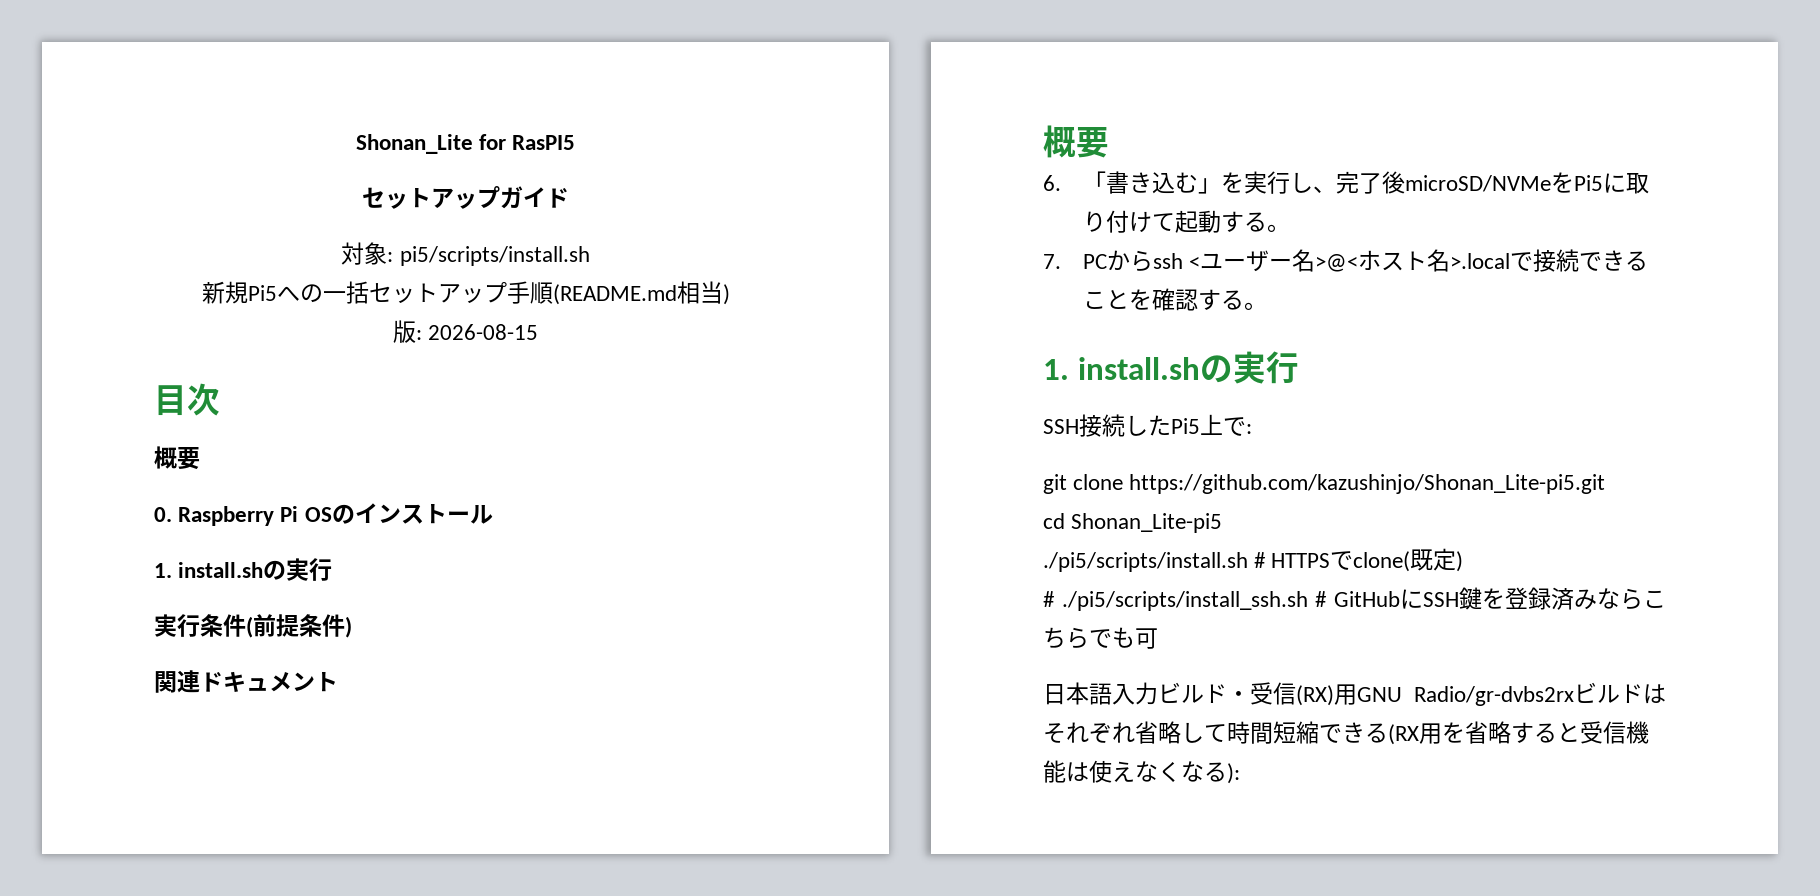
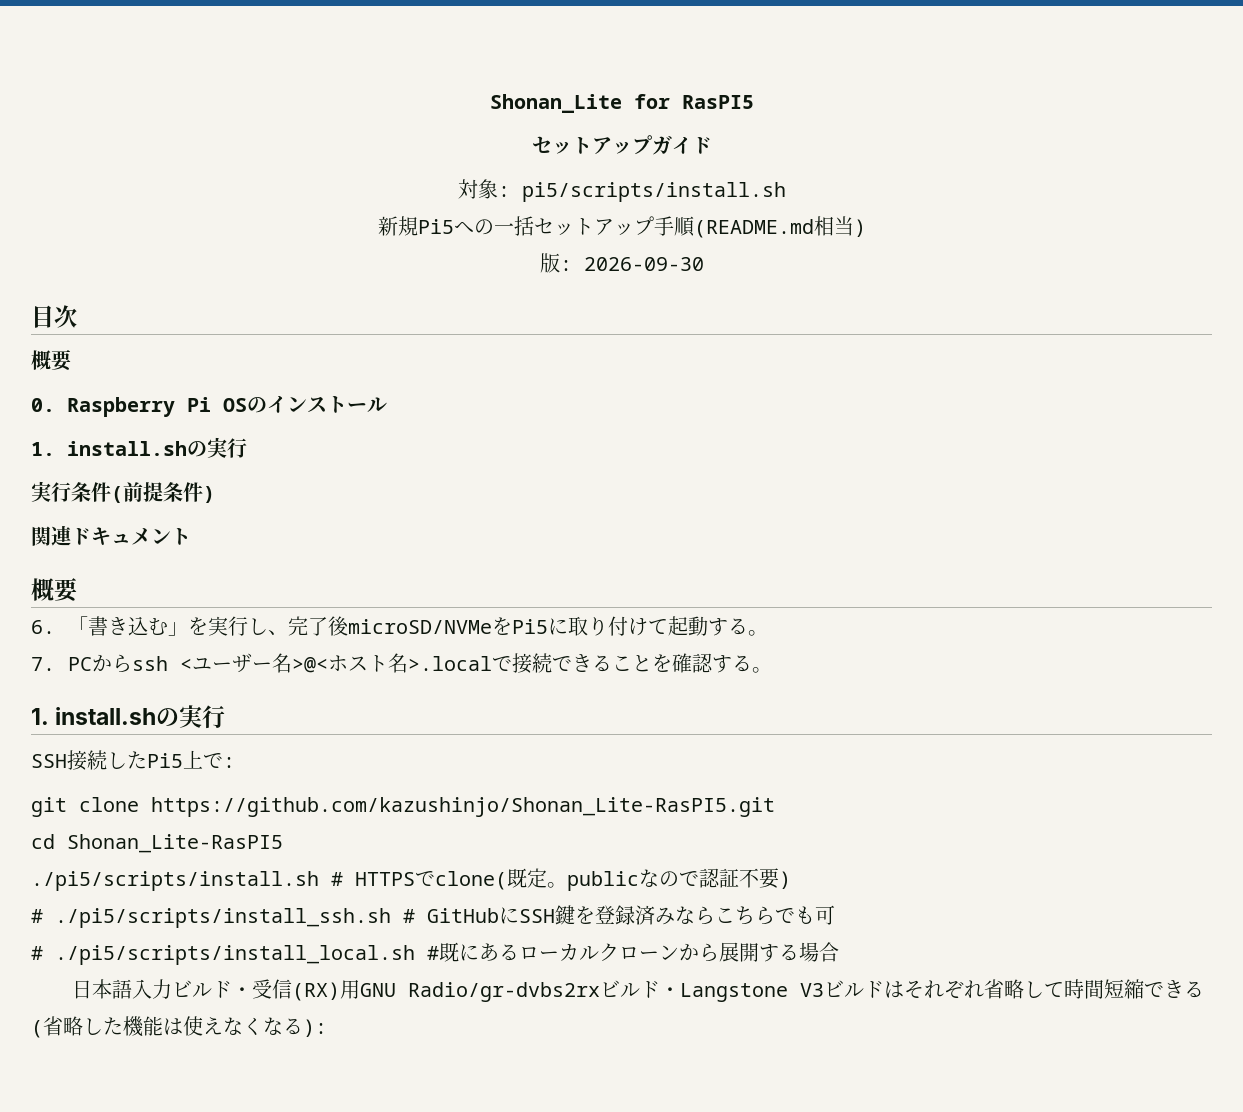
[428,324,539,340] 2026-08-15 -> [583,257,704,271] 2026-09-30
[1129,474,1606,494] https://github.com/kazushinjo/Shonan_Lite-pi5.git -> [151,797,775,817] https://github.com/kazushinjo/Shonan_Lite-RasPI5.git
[1071,513,1223,533] Shonan_Lite-pi5 -> [67,834,283,853] Shonan_Lite-RasPI5
(1457, 559) none -> [547,868,779,891] 。publicなので認証不要
(1158, 638) none -> [31,942,839,965] // # ./pi5/scripts/install_local.sh #既にあるローカルクローンから展開する場合
(1643, 693) none -> [659,980,884,1002] ・Langstone V3ビルド
[1388,721,1626,745] (RX用を省略すると受信 -> [31,1016,123,1038] (省略した

